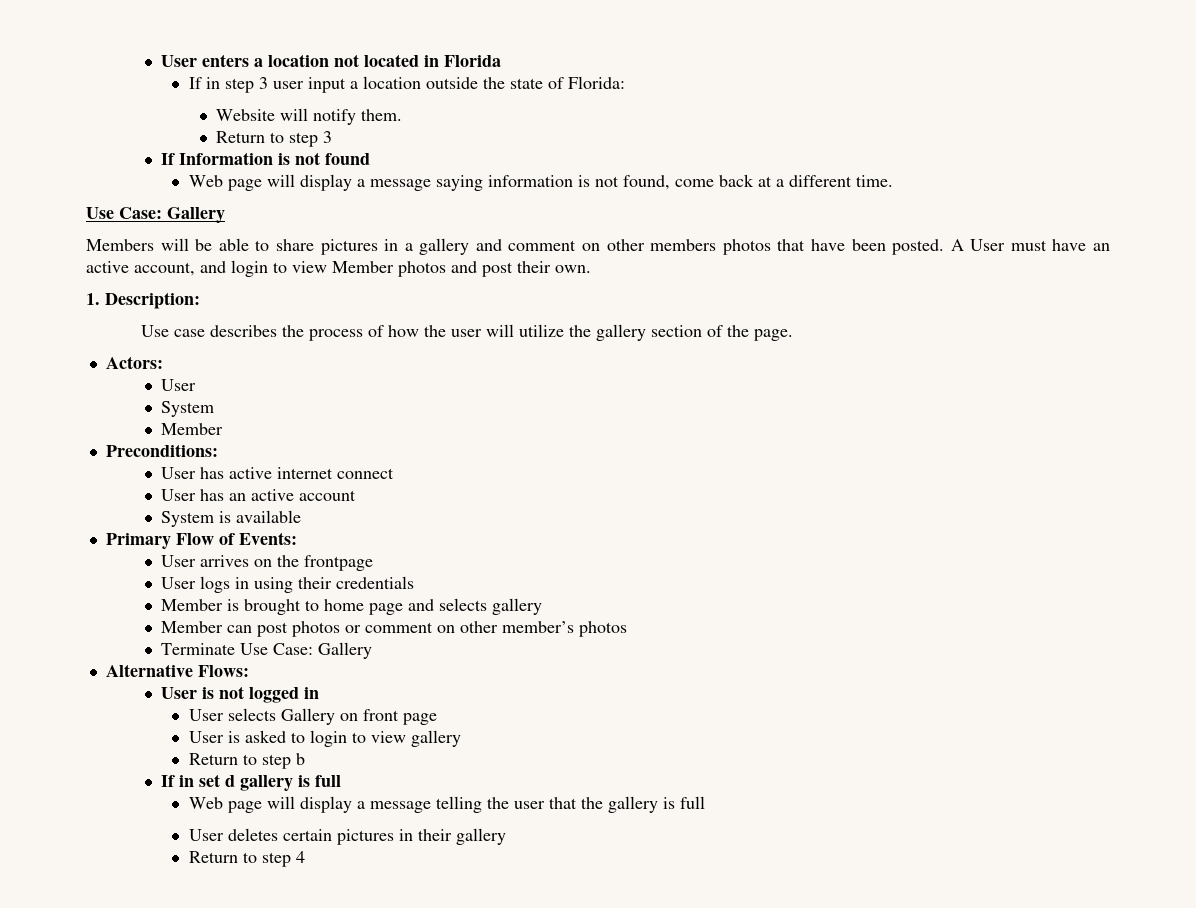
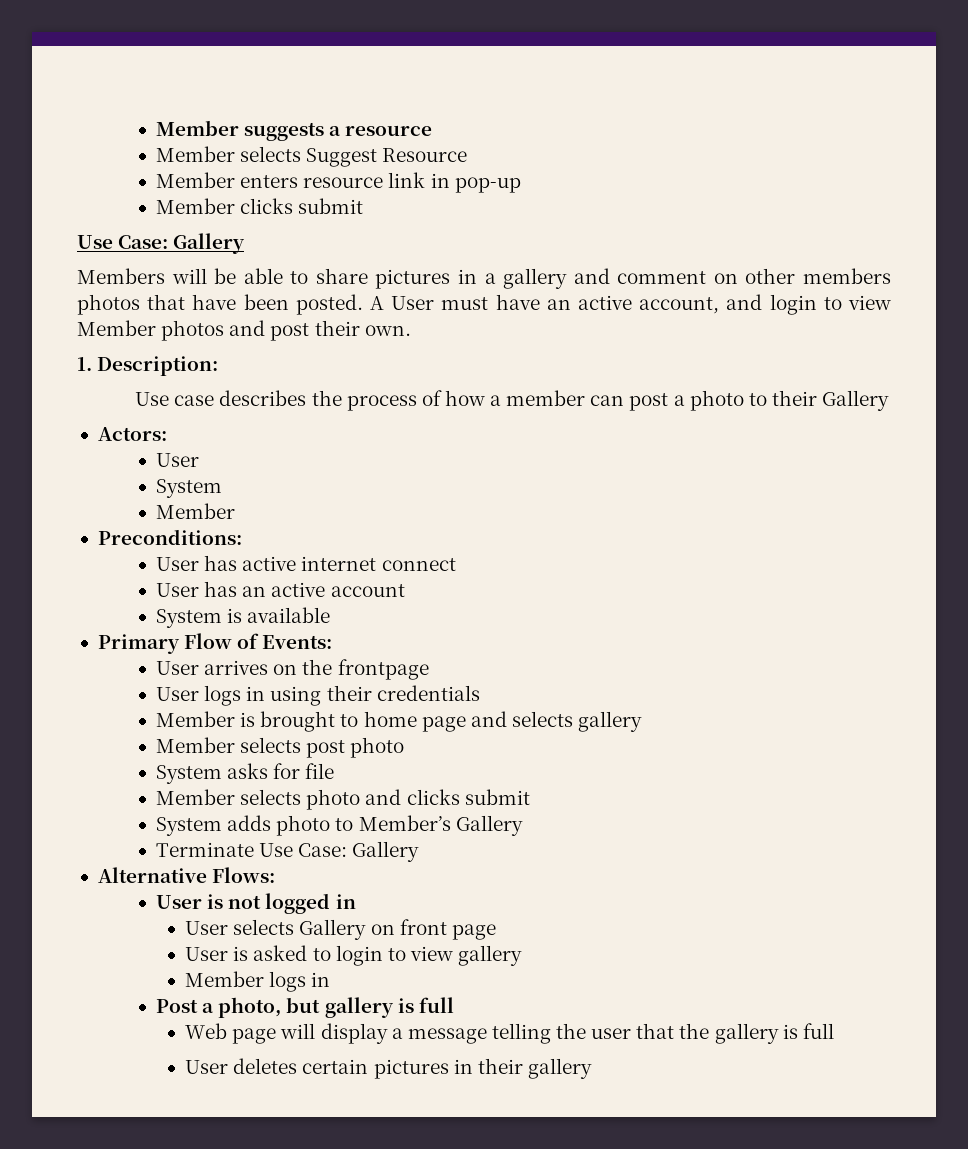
[160,54,501,67] [188,76,625,93] [216,108,403,125] [216,131,333,147] [160,152,370,165] [188,174,893,191] User enters a location not located in Florida // If in step 3 user input a location outside the state of Florida: // Website will notify them. // Return to step 3 // If Information is not found // Web page will display a message saying information is not found, come back at a different time. -> [156,120,433,141] [156,146,468,167] [156,172,521,193] [156,198,364,214] Member suggests a resource // Member selects Suggest Resource // Member enters resource link in pop-up // Member clicks submit
[424,324,794,341] the user will utilize the gallery section of the page. -> [490,390,890,411] a member can post a photo to their Gallery
[226,621,627,637] can post photos or comment on other member’s photos -> [240,737,405,758] [156,763,335,784] [156,789,530,810] [156,815,523,836] selects post photo // System asks for file // Member selects photo and clicks submit // System adds photo to Member’s Gallery
[188,753,305,769] [160,774,235,787] Return to step b // If in set d -> [185,971,331,992] [156,997,321,1018] Member logs in // Post a photo, but
[188,851,305,867] // Return to step 4 -> (592, 1068) none

